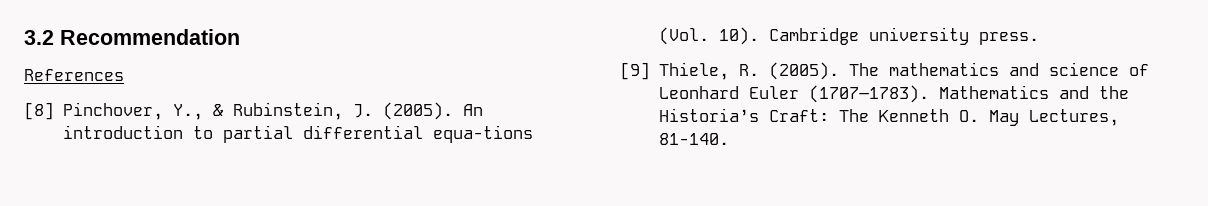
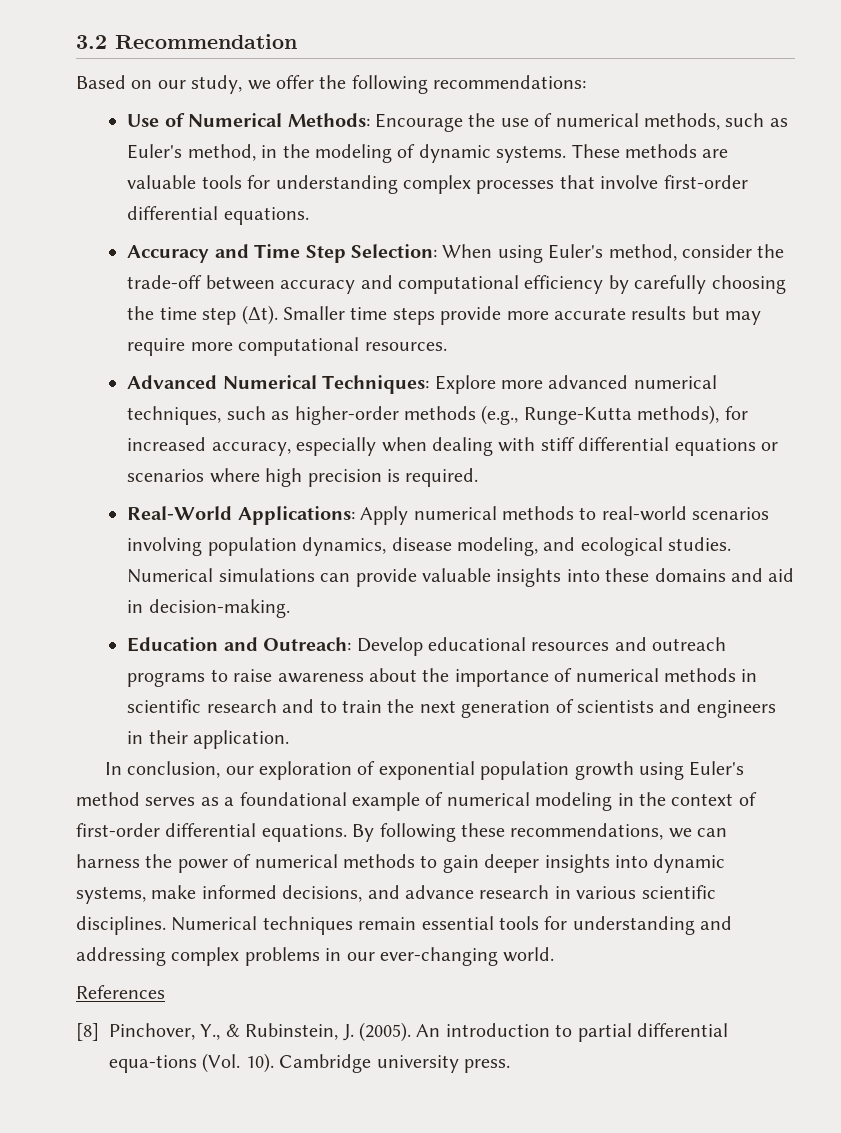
(240, 37) none -> [76,75,587,94] [127,113,788,132] [127,144,729,163] [127,175,748,194] [127,206,309,225] [127,244,785,263] [127,275,786,294] [127,305,762,325] [127,337,447,356] [127,375,717,394] [127,405,748,425] [127,437,779,456] [127,468,479,487] [127,506,770,525] [127,537,732,556] [127,568,795,587] [127,599,290,618] [127,637,727,656] [127,668,758,687] [127,699,776,718] [127,730,290,749] [104,761,745,780] [76,792,757,811] [76,823,728,842] [76,854,726,873] [76,885,716,904] [76,916,733,935] [76,947,555,966] // Based on our study, we offer the following recommendations: // Use of Numerical Methods: Encourage the use of numerical methods, such as Euler's method, in the modeling of dynamic systems. These methods are valuable tools for understanding complex processes that involve first-order differential equations. // Accuracy and Time Step Selection: When using Euler's method, consider the trade-off between accuracy and computational efficiency by carefully choosing the time step (Δt). Smaller time steps provide more accurate results but may require more computational resources. // Advanced Numerical Techniques: Explore more advanced numerical techniques, such as higher-order methods (e.g., Runge-Kutta methods), for increased accuracy, especially when dealing with stiff differential equations or scenarios where high precision is required. // Real-World Applications: Apply numerical methods to real-world scenarios involving population dynamics, disease modeling, and ecological studies. Numerical simulations can provide valuable insights into these domains and aid in decision-making. // Education and Outreach: Develop educational resources and outreach programs to raise awareness about the importance of numerical methods in scientific research and to train the next generation of scientists and engineers in their application. // In conclusion, our exploration of exponential population growth using Euler's method serves as a foundational example of numerical modeling in the context of first-order differential equations. By following these recommendations, we can harness the power of numerical methods to gain deeper insights into dynamic systems, make informed decisions, and advance research in various scientific disciplines. Numerical techniques remain essential tools for understanding and addressing complex problems in our ever-changing world.
[620,62,1149,80] [658,85,1129,103] [658,108,1119,126] [658,133,729,145] // [9] Thiele, R. (2005). The mathematics and science of Leonhard Euler (1707–1783). Mathematics and the Historia’s Craft: The Kenneth O. May Lectures, 81-140. -> (510, 1066) none

